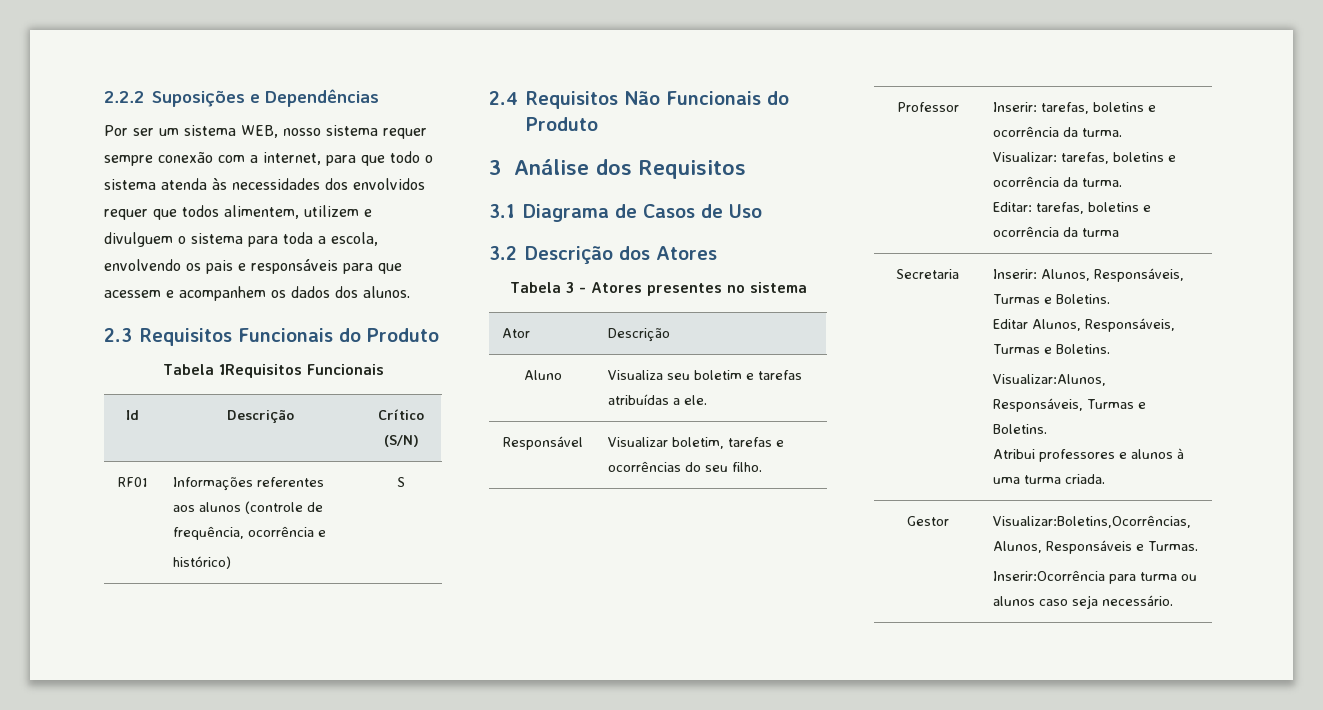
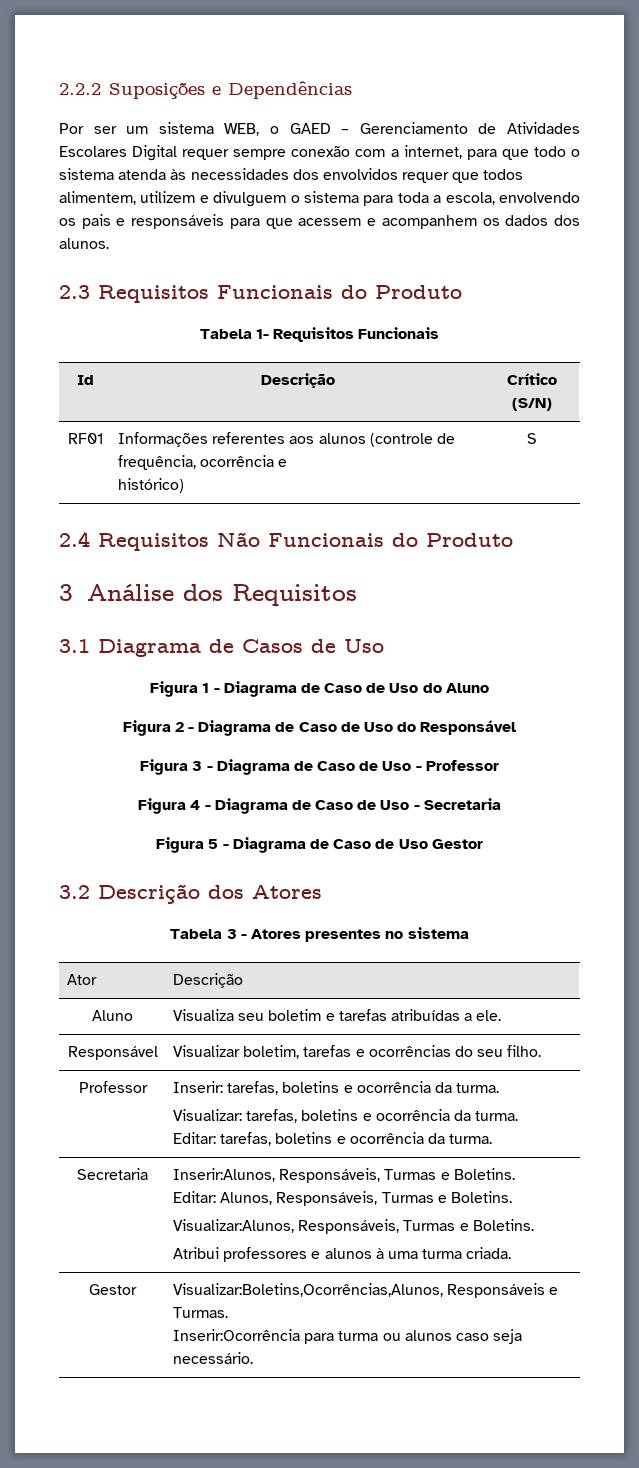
[283,125,378,136] nosso sistema -> [270,122,580,134] [59,145,178,161] o GAED – Gerenciamento de Atividades Escolares Digital
[218,364,302,378] 1Requisitos -> [255,327,355,342] 1- Requisitos
(762, 211) none -> [150,681,489,697] [122,720,517,736] [140,759,499,775] [138,798,501,814] [156,837,483,853] // Figura 1 - Diagrama de Caso de Uso do Aluno // Figura 2 - Diagrama de Caso de Uso do Responsável // Figura 3 - Diagrama de Caso de Uso - Professor // Figura 4 - Diagrama de Caso de Uso - Secretaria // Figura 5 - Diagrama de Caso de Uso Gestor
[1081,228,1119,237] turma -> [449,1134,493,1144] turma.
[992,268,1184,282] [992,294,1110,304] [992,319,1028,329] Inserir: Alunos, Responsáveis, Turmas e Boletins. // Editar -> [172,1168,515,1183] [172,1191,216,1203] Inserir:Alunos, Responsáveis, Turmas e Boletins. // Editar:

